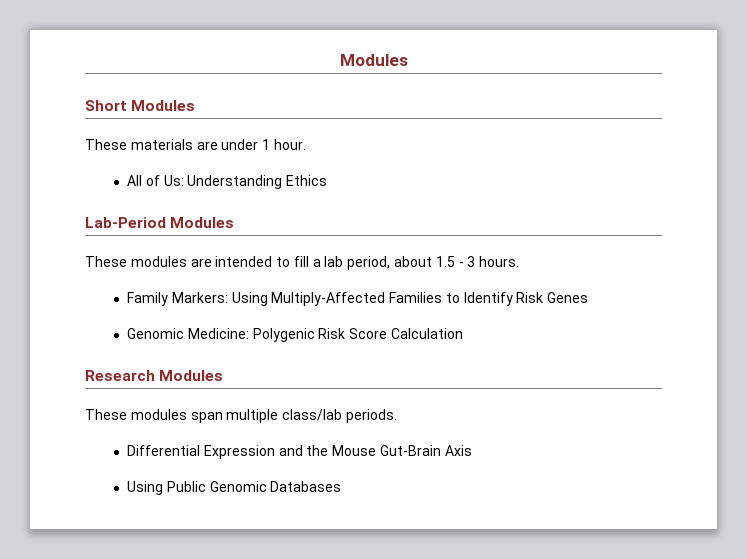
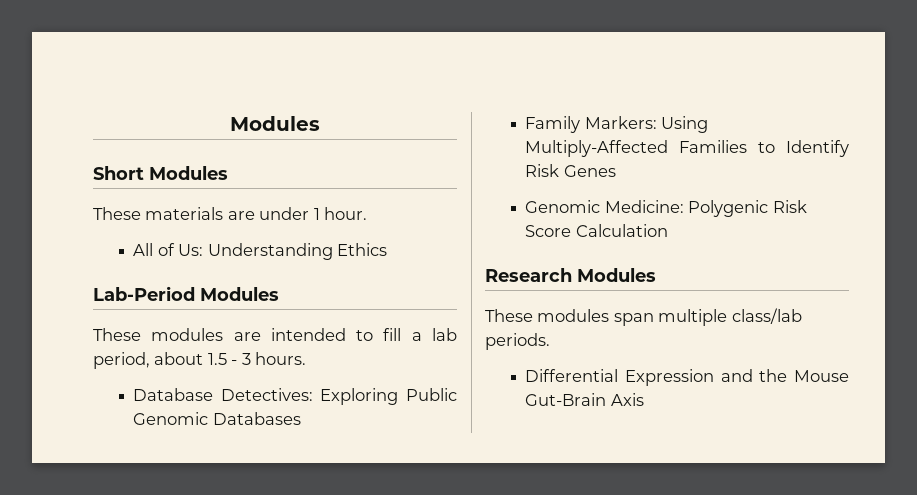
(520, 261) none -> [133,388,457,405] [133,412,301,425] // Database Detectives: Exploring Public Genomic Databases
[126,481,342,495] // Using Public Genomic Databases -> (644, 399) none

